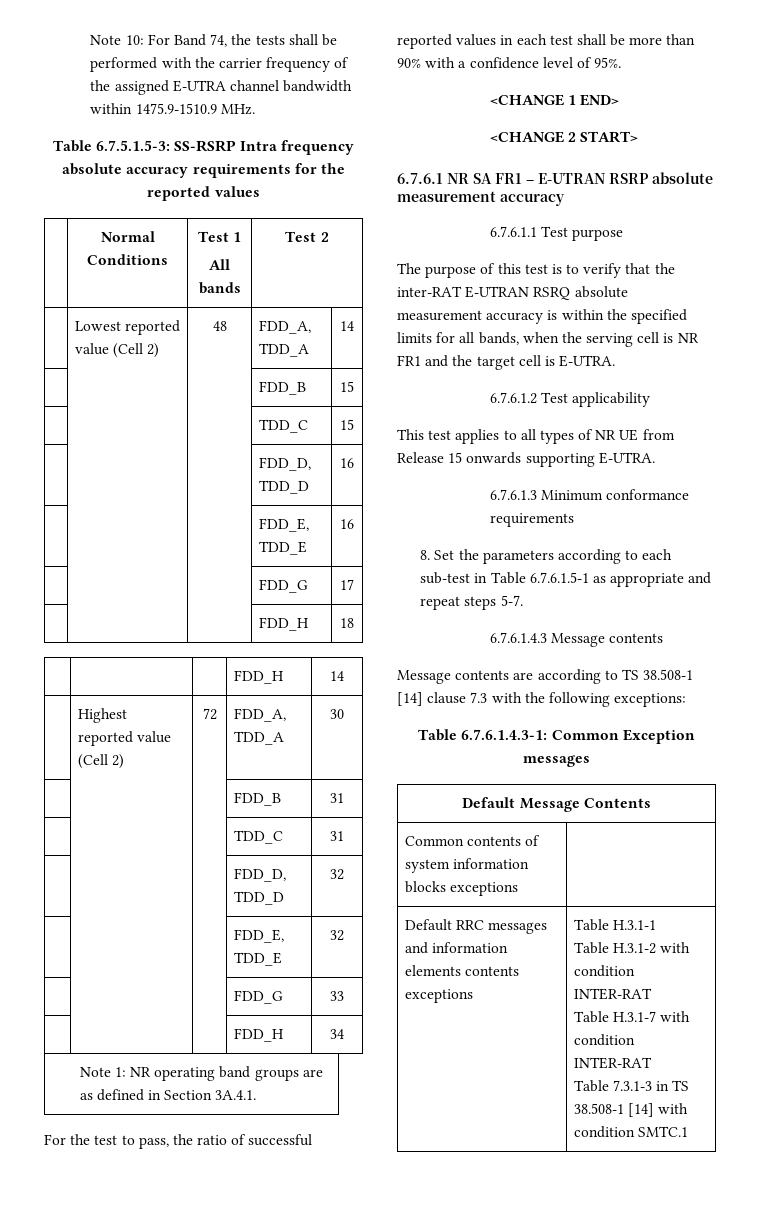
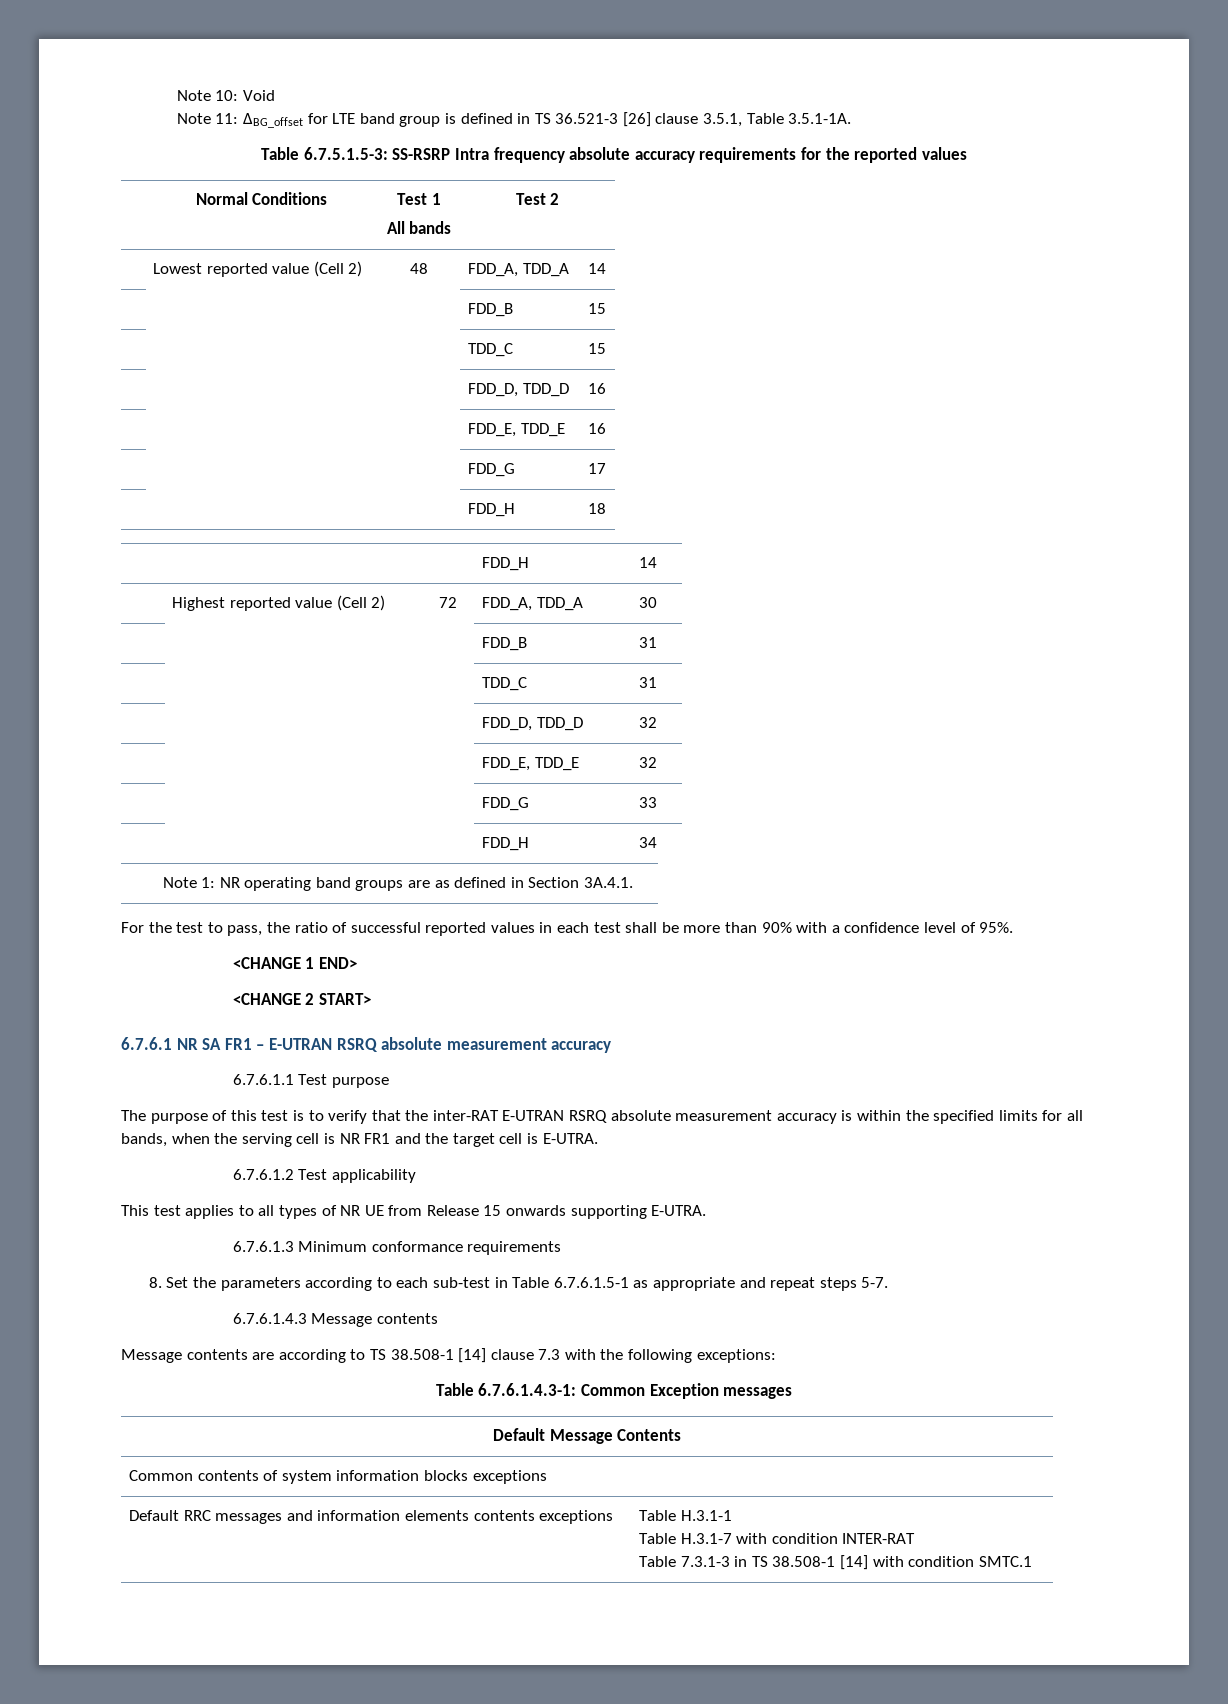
[147,34,337,47] [90,57,350,72] [90,80,353,95] [90,103,255,115] For Band 74, the tests shall be performed with the carrier frequency of the assigned E-UTRA channel bandwidth within 1475.9-1510.9 MHz. -> [242,90,275,101] [176,112,852,128] Void // Note 11: ΔBG_offset for LTE band group is defined in TS 36.521-3 [26] clause 3.5.1, Table 3.5.1-1A.
[609,173,649,184] RSRP -> [336,1038,378,1052] RSRQ
[573,942,691,954] [573,965,635,977] [573,988,652,1000] // Table H.3.1-2 with condition INTER-RAT -> (732, 1515) none

